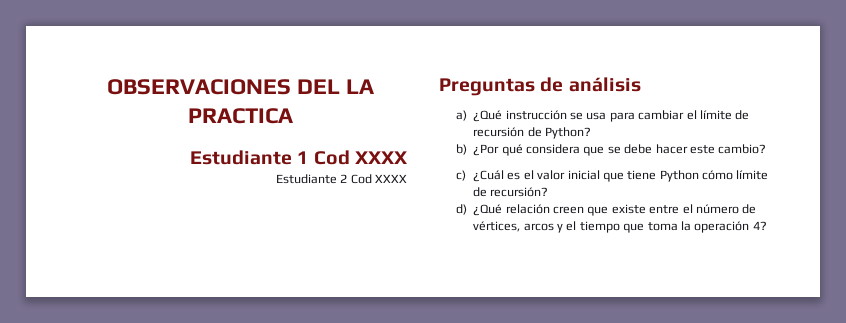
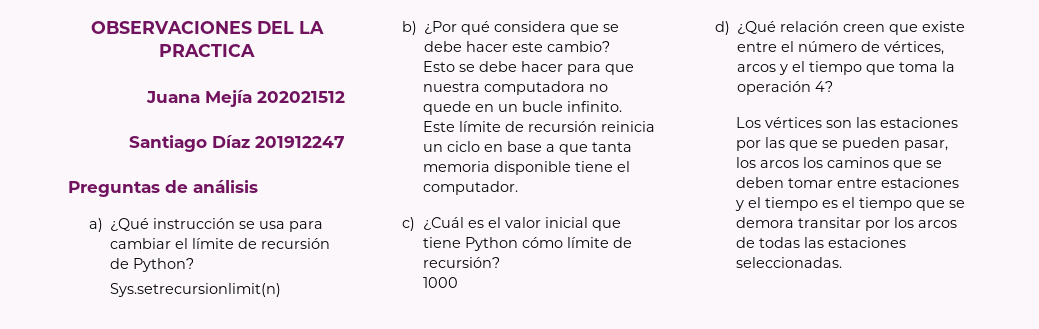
[190,150,408,165] [275,174,407,184] Estudiante 1 Cod XXXX // Estudiante 2 Cod XXXX -> [146,90,345,107] [129,135,345,152] Juana Mejía 202021512 // Santiago Díaz 201912247
(592, 133) none -> [110,283,282,297] // Sys.setrecursionlimit(n)
(767, 149) none -> [423,61,635,75] [423,81,609,95] [423,101,623,115] [423,121,656,132] [423,141,633,155] [423,161,631,175] [423,181,519,195] // Esto se debe hacer para que nuestra computadora no quede en un bucle infinito. Este límite de recursión reinicia un ciclo en base a que tanta memoria disponible tiene el computador.
(549, 192) none -> [423,277,459,288] // 1000
(767, 225) none -> [736,117,959,128] [736,137,949,151] [736,157,943,171] [736,177,960,188] [735,197,966,211] [736,217,958,231] [736,237,907,248] [736,257,843,268] // Los vértices son las estaciones por las que se pueden pasar, los arcos los caminos que se deben tomar entre estaciones y el tiempo es el tiempo que se demora transitar por los arcos de todas las estaciones seleccionadas.

